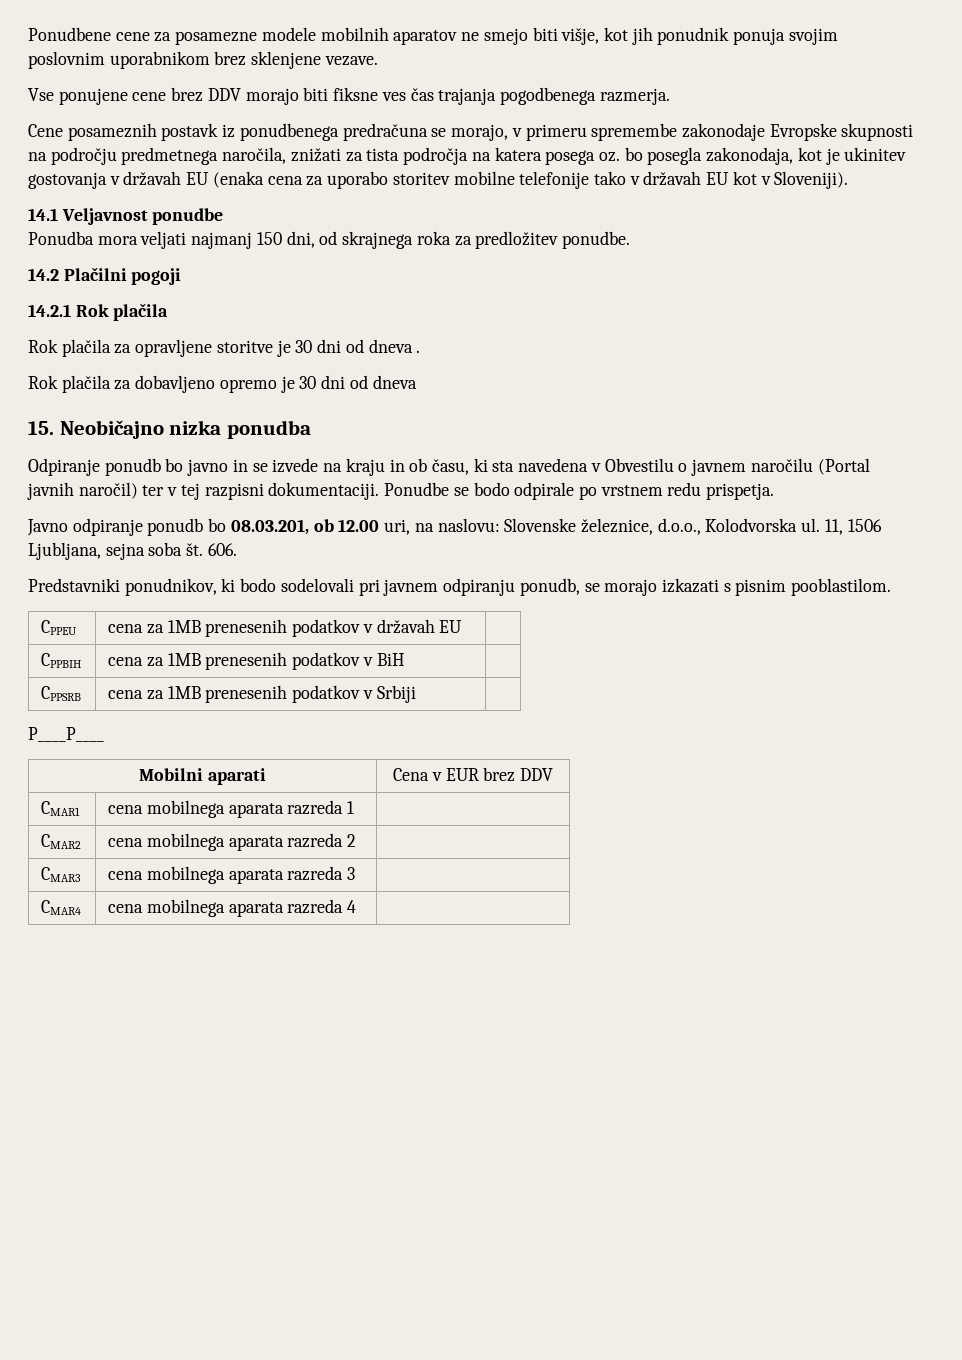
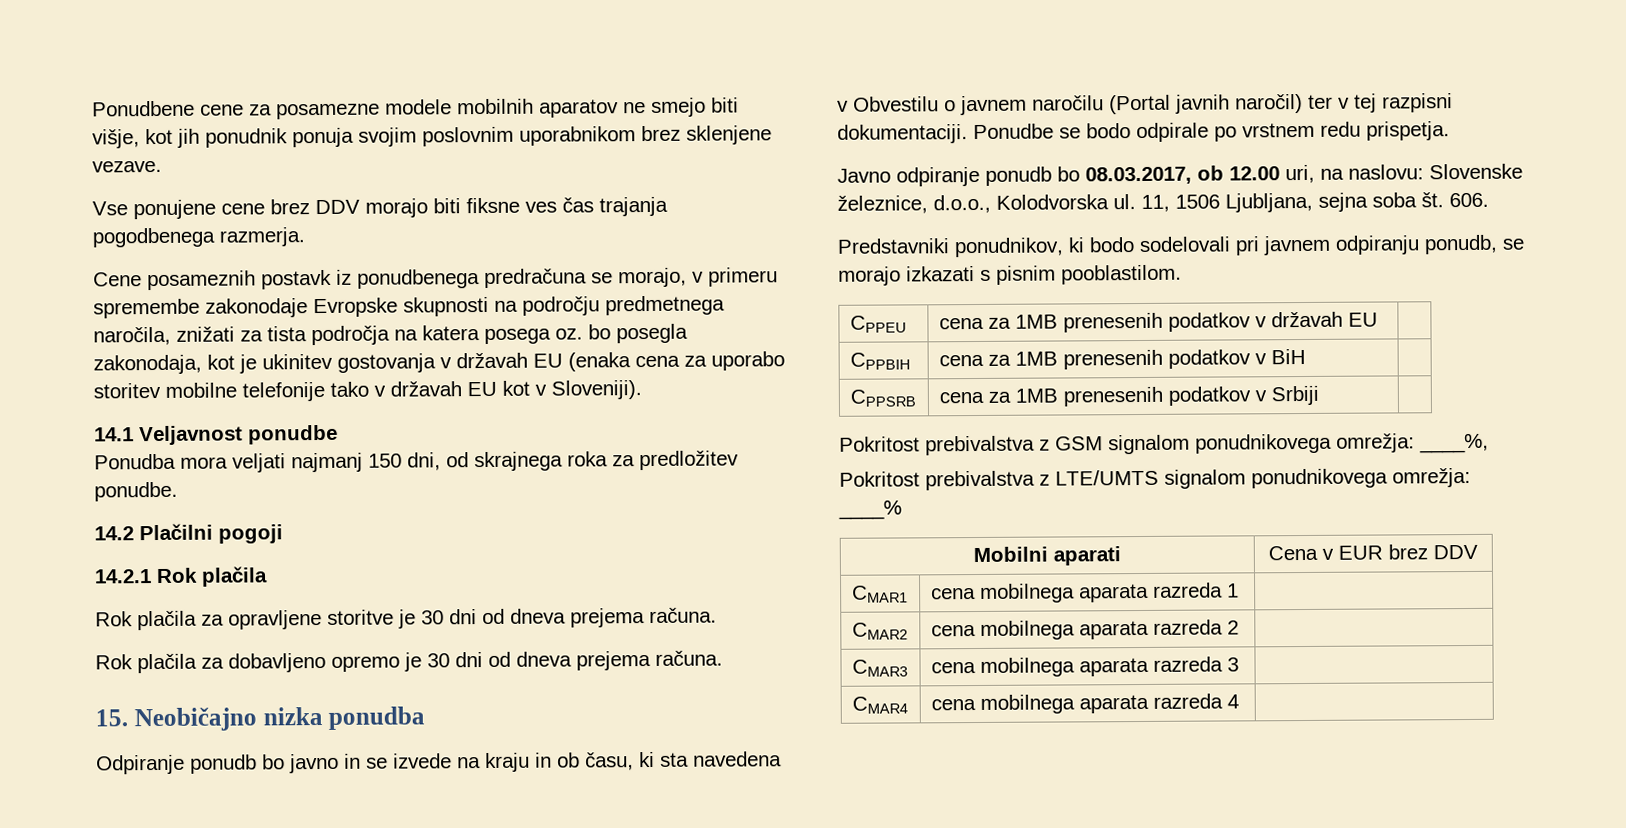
[416,350,421,353] . -> [570,607,717,628] prejema računa.
(417, 382) none -> [576,650,723,671] prejema računa.
[230,519,309,535] 08.03.201, -> [1085,166,1192,185] 08.03.2017,
[28,727,104,742] P____P____ -> [839,433,1489,456] [839,467,1471,491] [838,500,902,520] Pokritost prebivalstva z GSM signalom ponudnikovega omrežja: ____%, // Pokritost prebivalstva z LTE/UMTS signalom ponudnikovega omrežja: ____%

